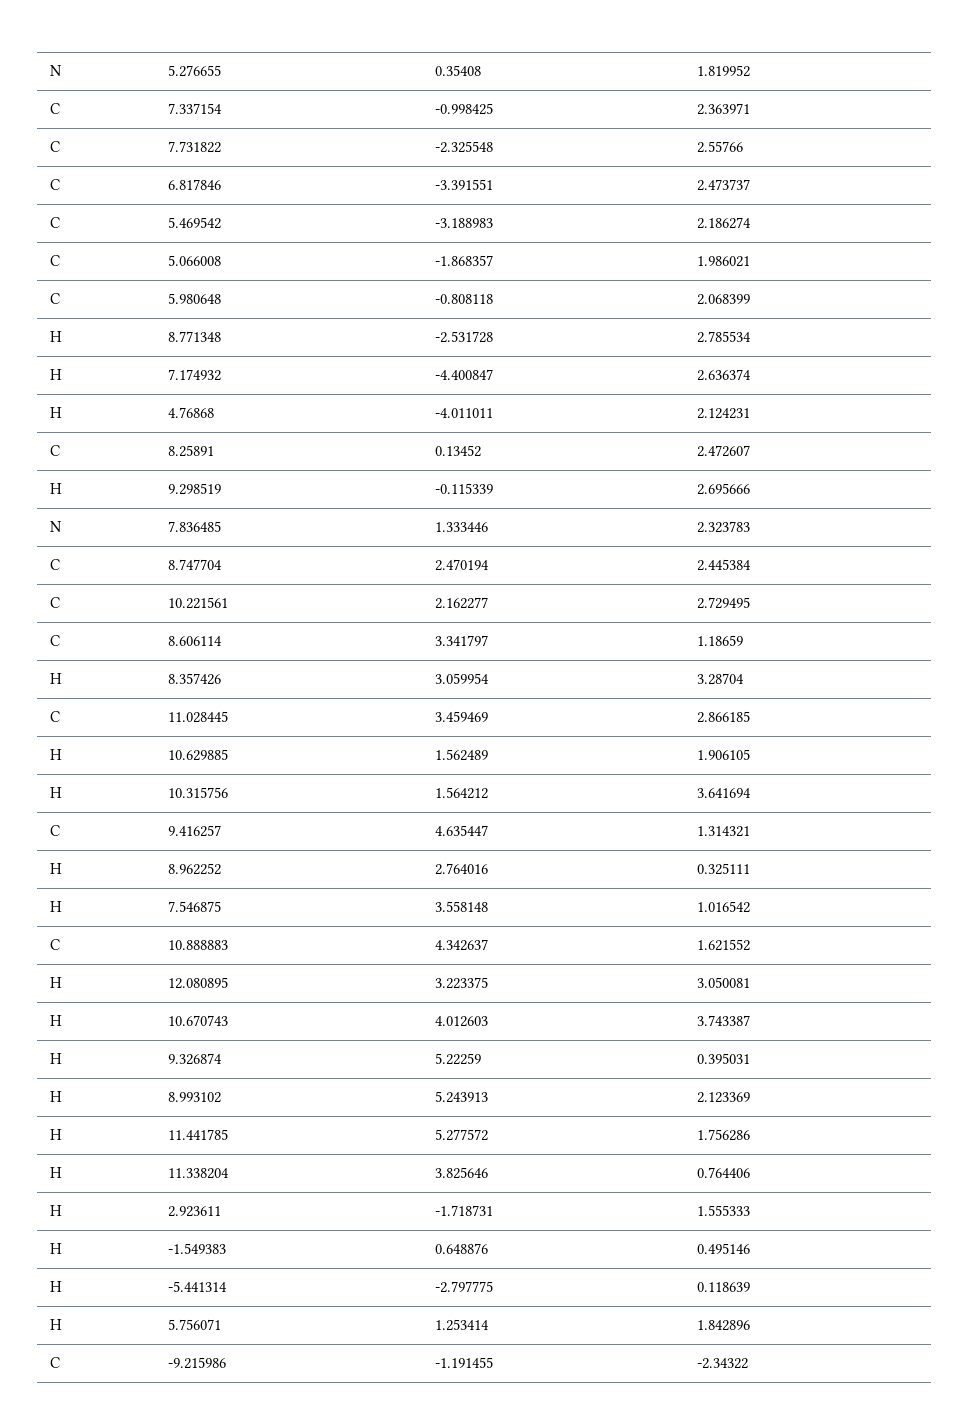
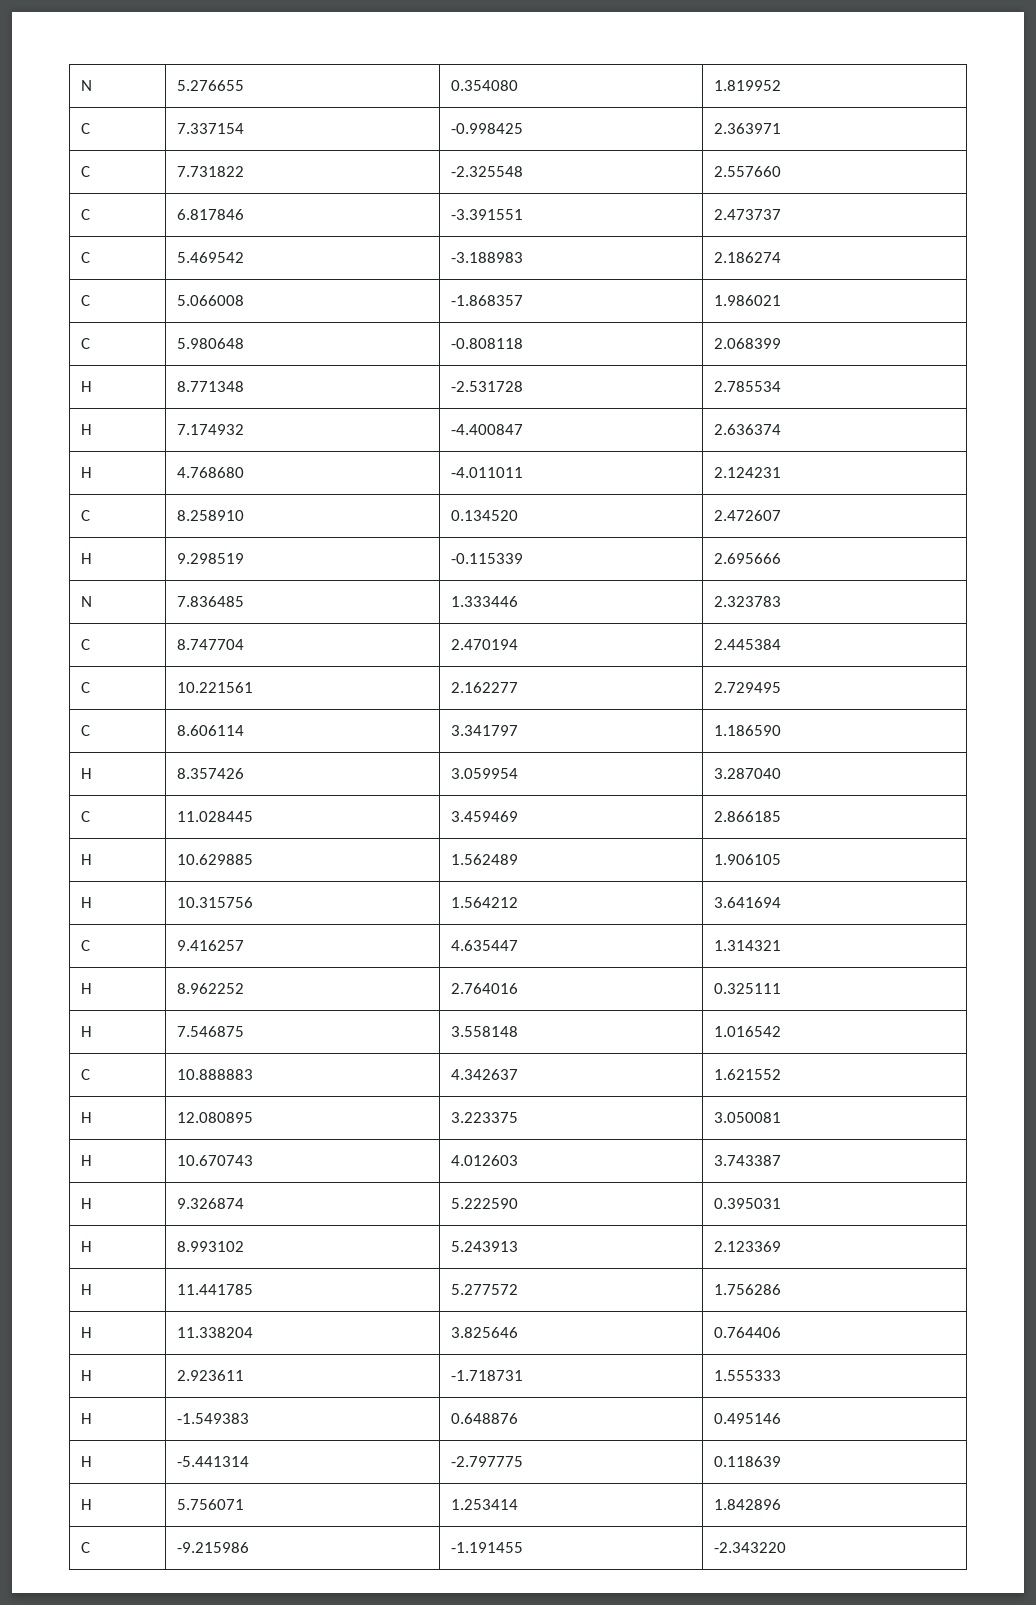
[434,65,481,76] 0.35408 -> [450,80,518,91] 0.354080
[696,141,743,153] 2.55766 -> [713,166,781,177] 2.557660
[167,407,214,418] 4.76868 -> [176,467,244,478] 4.768680
[167,445,214,457] [434,445,481,457] 8.25891 | 0.13452 -> [176,510,244,521] [450,510,518,521] 8.258910 | 0.134520
[696,635,743,646] 1.18659 -> [713,725,781,736] 1.186590
[696,673,744,685] 3.28704 -> [713,768,781,779] 3.287040
[434,1053,481,1065] 5.22259 -> [450,1198,518,1209] 5.222590
[696,1358,748,1369] -2.34322 -> [713,1542,786,1553] -2.343220

